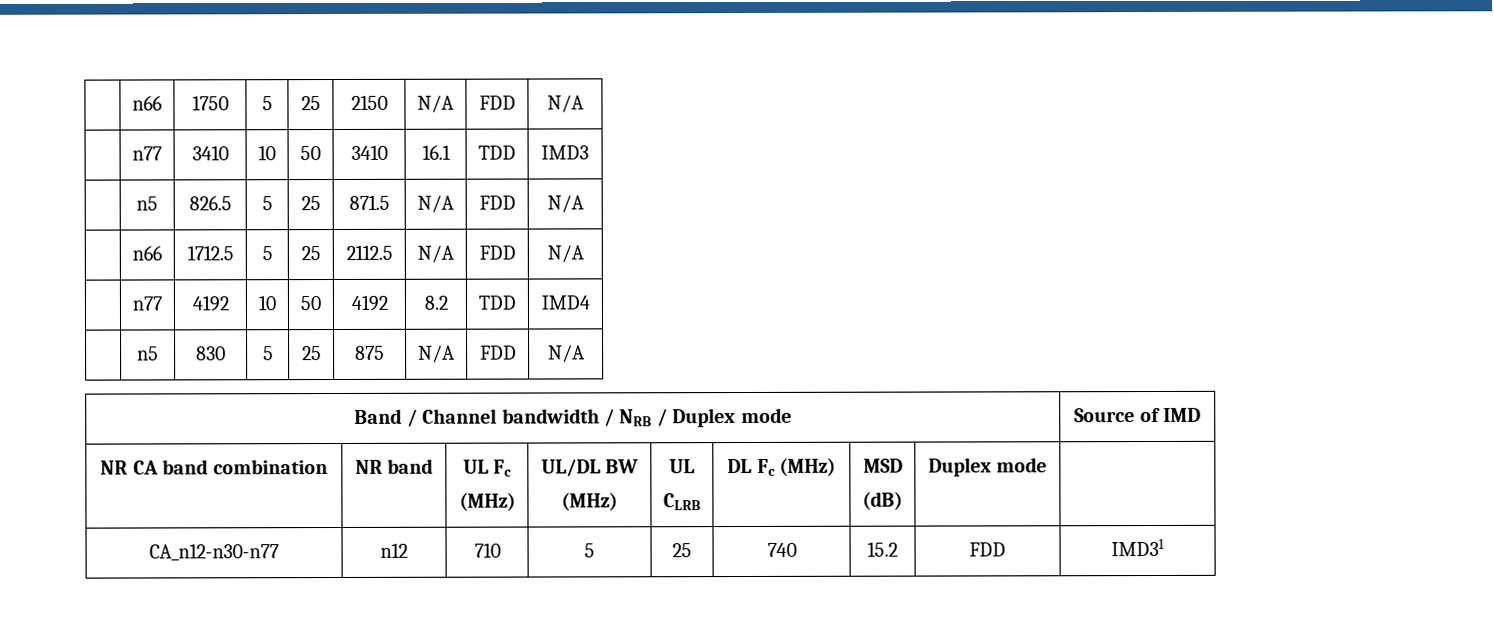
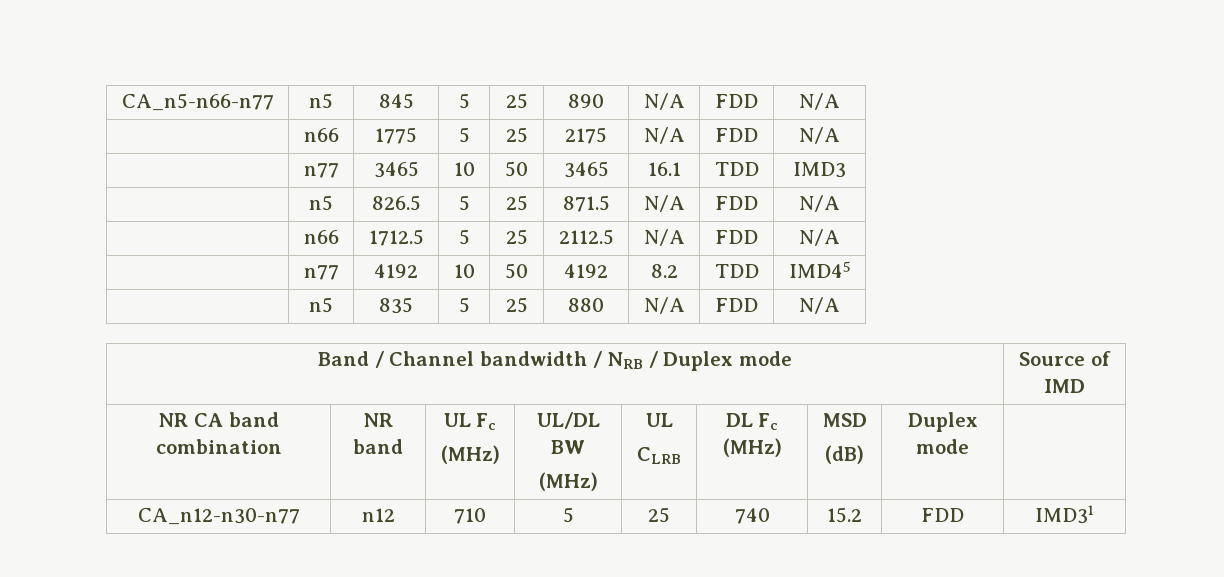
[132,95,162,111] [191,95,229,111] [261,96,273,111] [300,96,321,111] [350,94,388,110] [417,95,454,113] [478,95,516,110] [546,95,584,113] [132,146,162,161] [191,145,229,161] [258,145,276,161] [300,146,321,161] [350,144,388,160] | n66 | 1750 | 5 | 25 | 2150 | N/A | FDD | N/A // | n77 | 3410 | 10 | 50 | 3410 -> [121,93,274,111] [309,93,333,109] [378,93,414,109] [458,93,470,109] [505,93,528,109] [568,94,604,108] [643,93,685,110] [715,94,758,108] [799,93,840,110] [303,128,339,142] [375,127,417,144] [458,127,470,143] [505,127,528,143] [565,127,607,144] [643,127,685,144] [715,128,758,142] [799,127,840,144] [303,163,339,178] [373,161,419,178] [453,162,475,176] [505,161,528,177] [563,161,609,178] CA_n5-n66-n77 | n5 | 845 | 5 | 25 | 890 | N/A | FDD | N/A // | n66 | 1775 | 5 | 25 | 2175 | N/A | FDD | N/A // | n77 | 3465 | 10 | 50 | 3465
[540,295,590,310] [137,346,159,361] [196,346,226,361] [262,346,274,361] [301,346,322,361] [355,345,385,360] IMD4 // | n5 | 830 | 5 | 25 | 875 -> [788,261,851,278] [309,297,333,313] [379,297,413,314] [458,297,470,313] [505,297,528,313] [568,298,604,312] IMD45 // | n5 | 835 | 5 | 25 | 880

